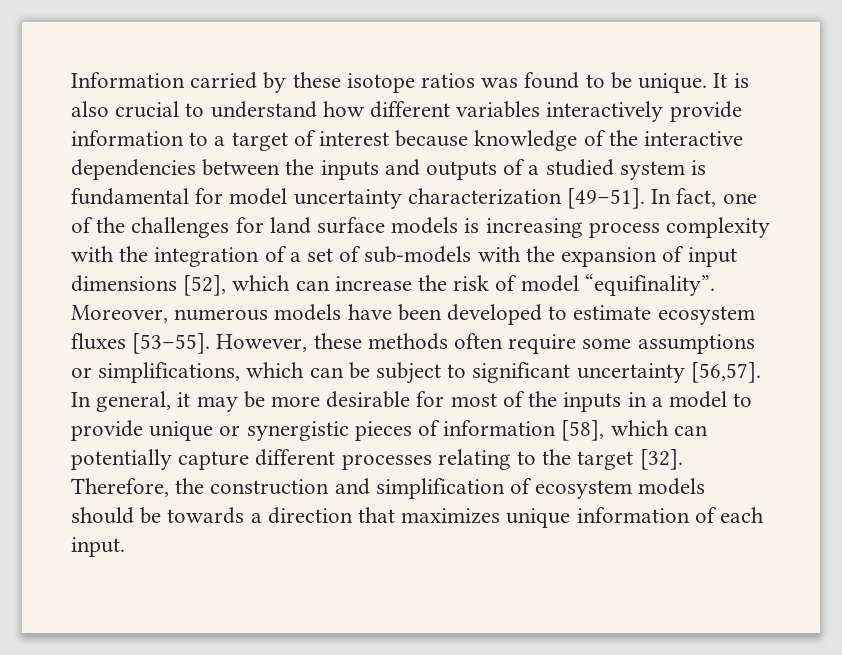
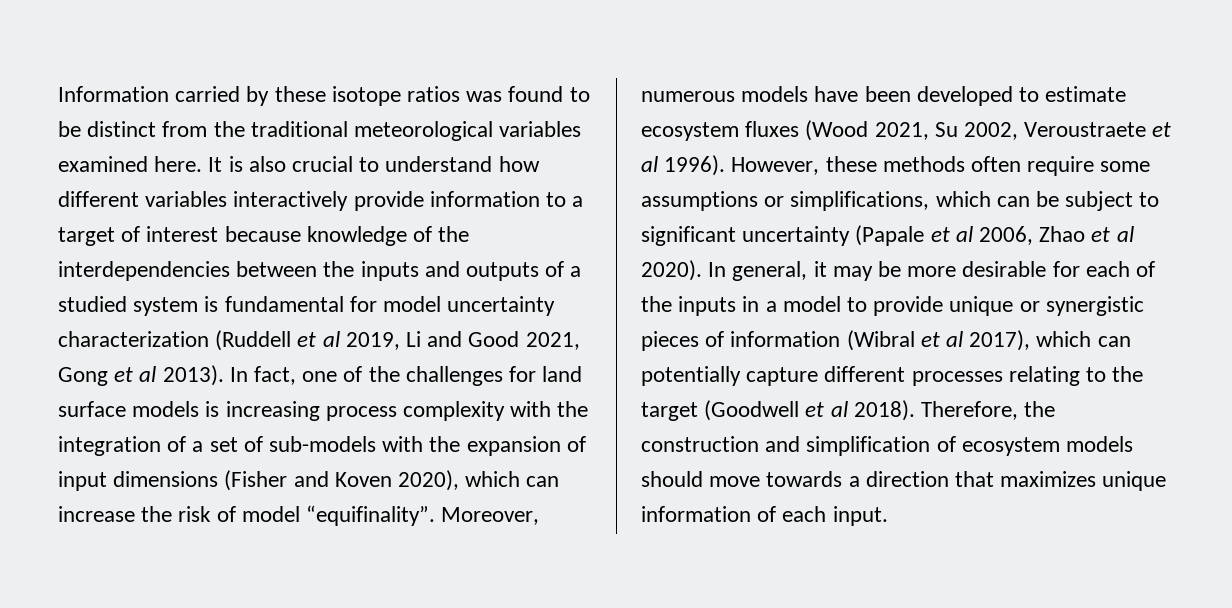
[638,73,708,93] unique. -> [87,121,582,141] [58,156,203,172] distinct from the traditional meteorological variables examined here.
[644,131,744,146] [71,159,196,180] interactive dependencies -> [58,261,230,281] interdependencies
[567,188,646,209] [49–51]. -> [215,330,580,351] [58,365,224,386] (Ruddell et al 2019, Li and Good 2021, Gong et al 2013).
[183,275,227,296] [52], -> [224,470,460,491] (Fisher and Koven 2020),
[132,333,211,354] [53–55]. -> [805,120,1172,141] [641,155,726,176] (Wood 2021, Su 2002, Veroustraete et al 1996).
[690,362,761,383] [56,57]. -> [855,225,1134,246] [641,260,702,281] (Papale et al 2006, Zhao et al 2020).
[450,393,497,407] most -> [1085,261,1130,277] each
[561,420,605,441] [58], -> [846,330,1031,351] (Wibral et al 2017),
[639,449,683,470] [32]. -> [704,400,915,421] (Goodwell et al 2018).
[140,507,162,524] be -> [709,476,761,487] move

